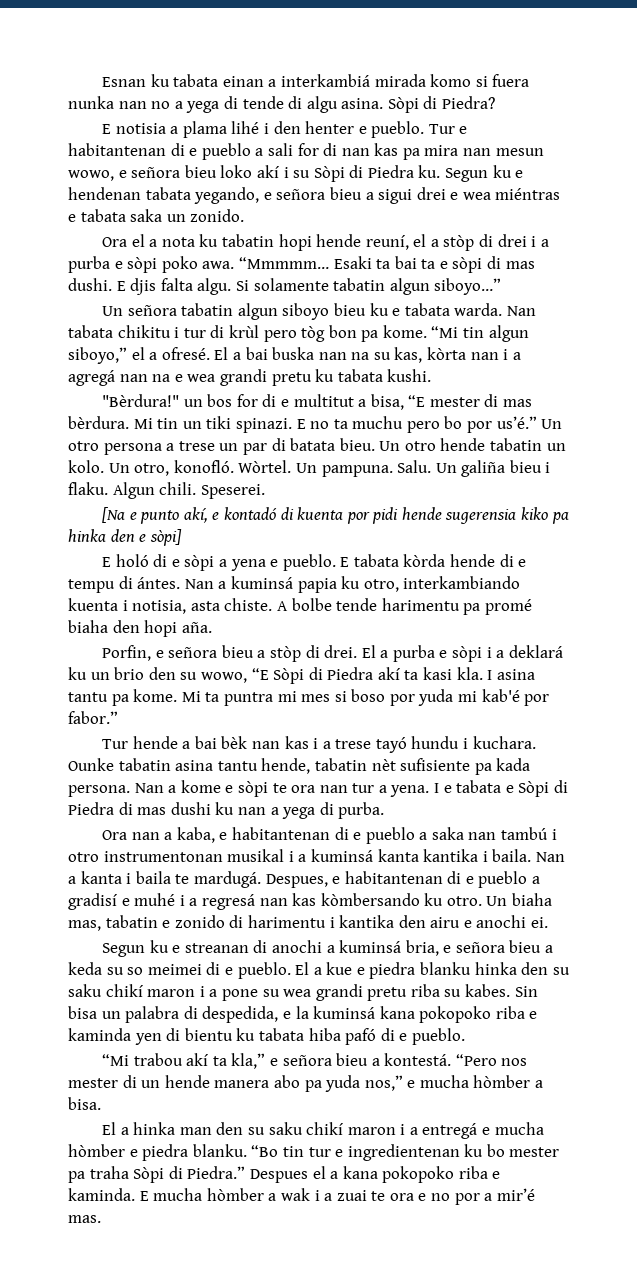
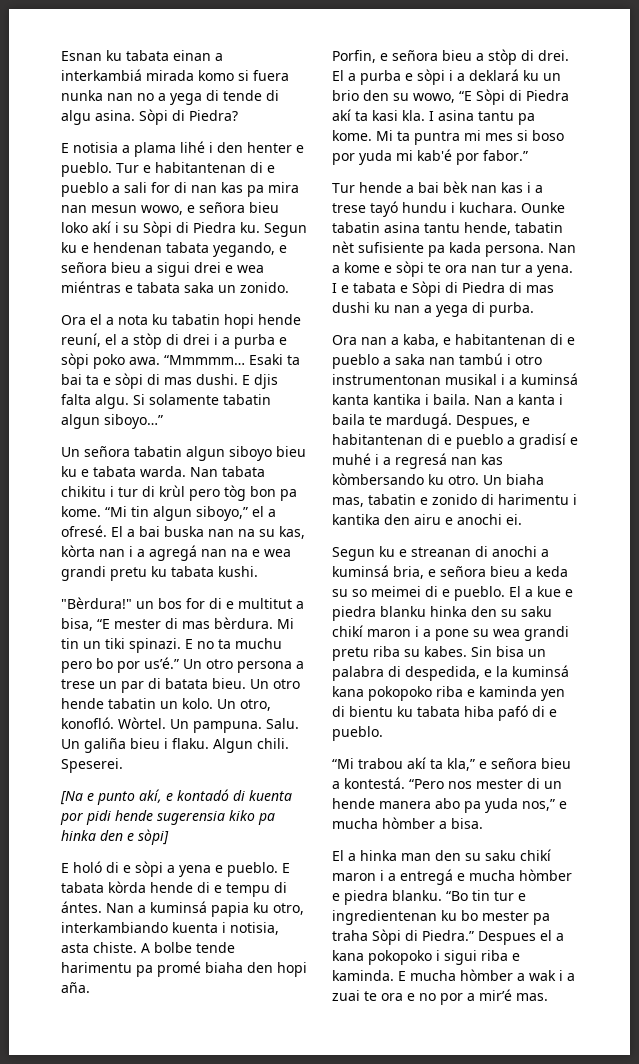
(455, 1174) none -> [436,950,477,965] i sigui

